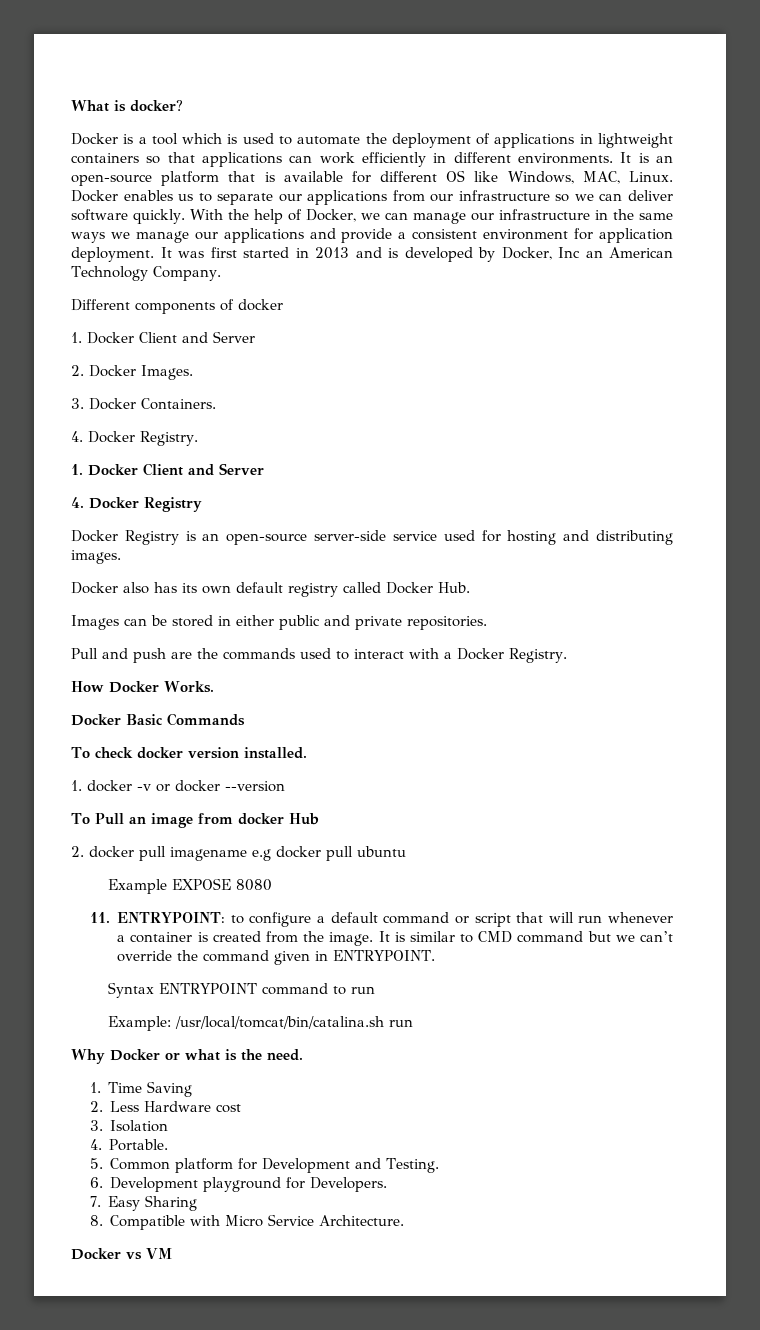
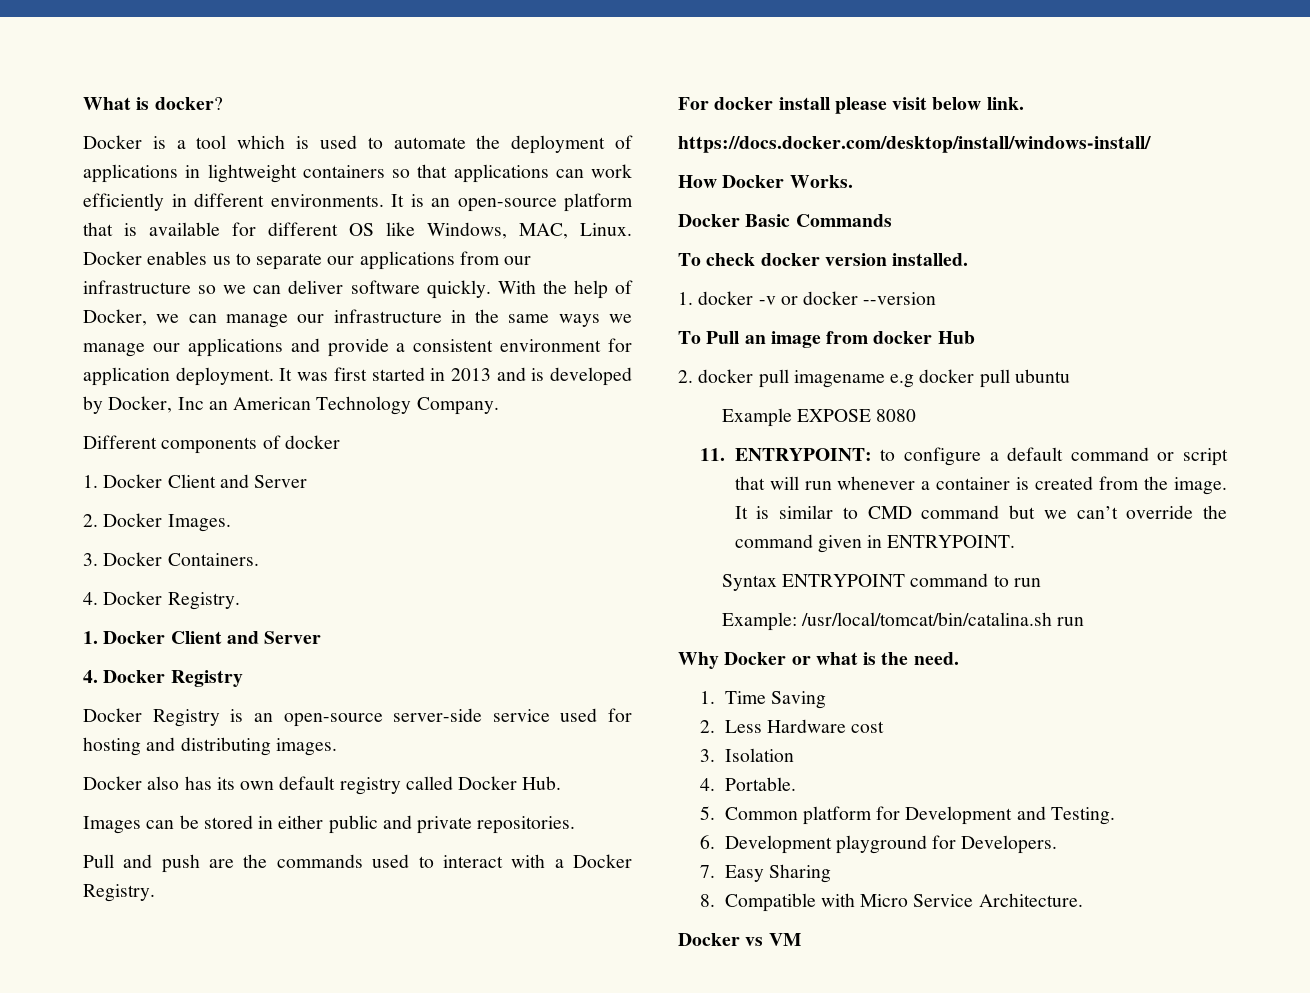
(567, 655) none -> [678,97,1024,114] [678,136,1151,153] // For docker install please visit below link. // https://docs.docker.com/desktop/install/windows-install/

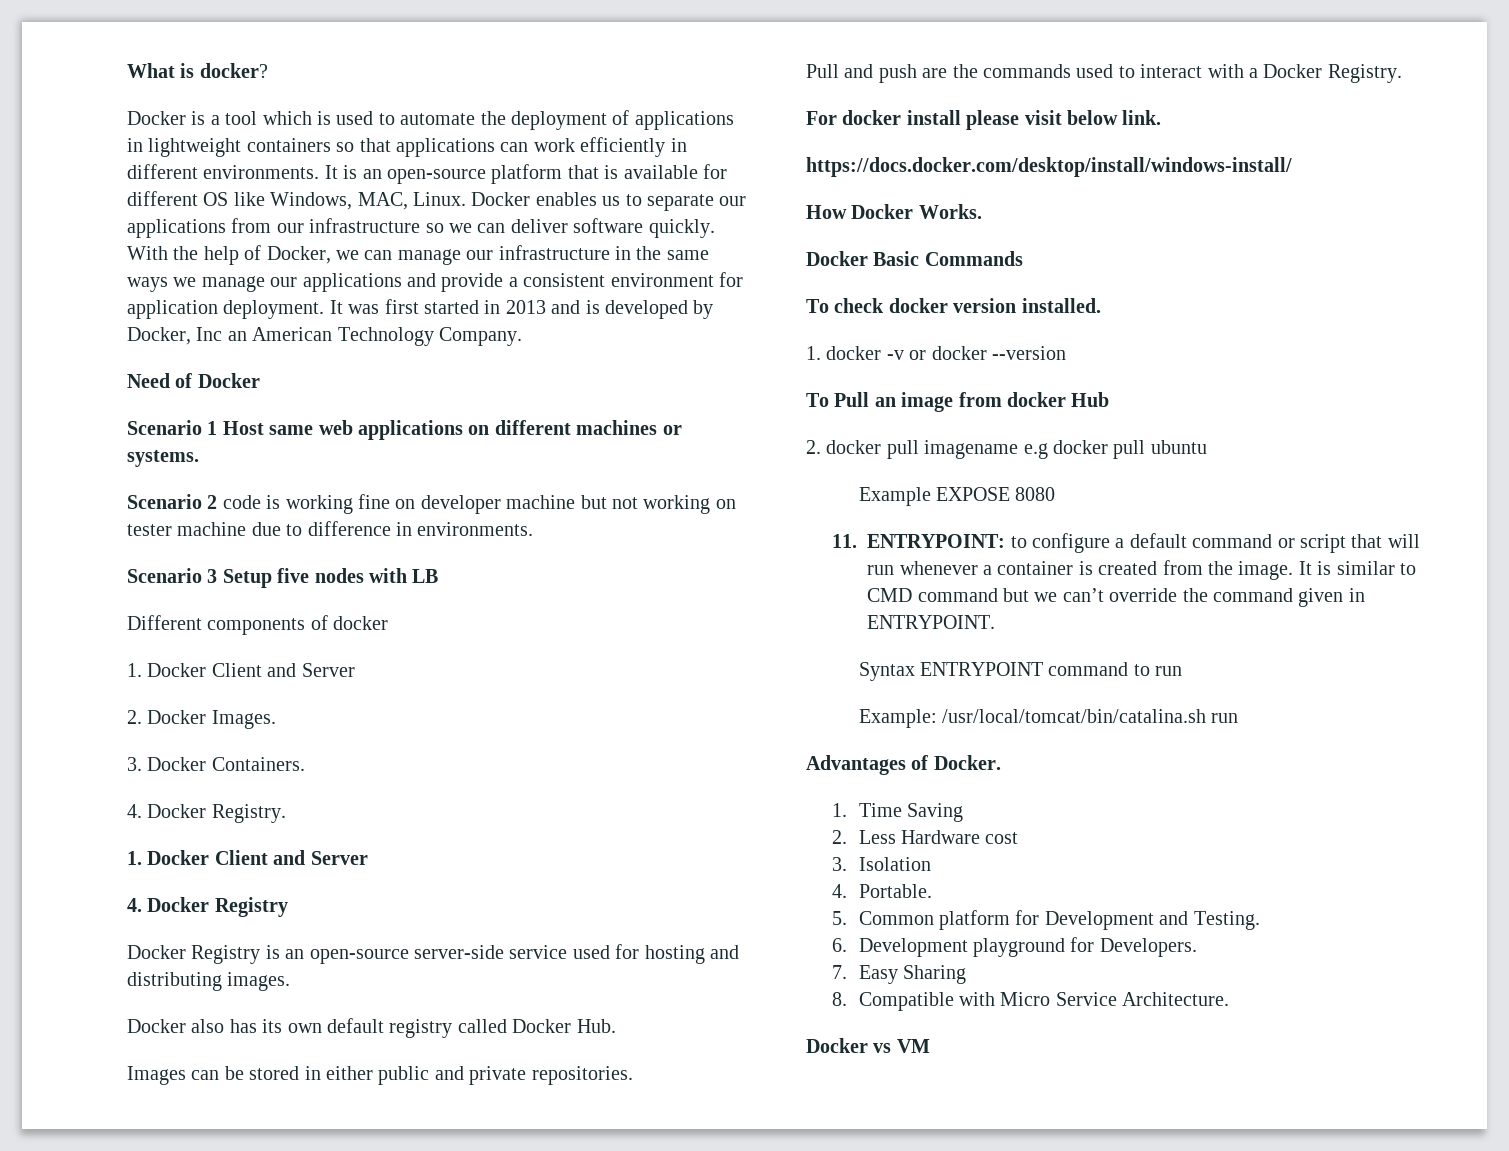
(499, 406) none -> [127,373,260,388] [127,420,682,440] [127,450,199,467] [127,494,736,514] [127,521,534,536] [127,568,439,588] // Need of Docker // Scenario 1 Host same web applications on different machines or systems. // Scenario 2 code is working fine on developer machine but not working on tester machine due to difference in environments. // Scenario 3 Setup five nodes with LB
[678,652,959,669] Why Docker or what is the need. -> [806,755,1001,775] Advantages of Docker.

